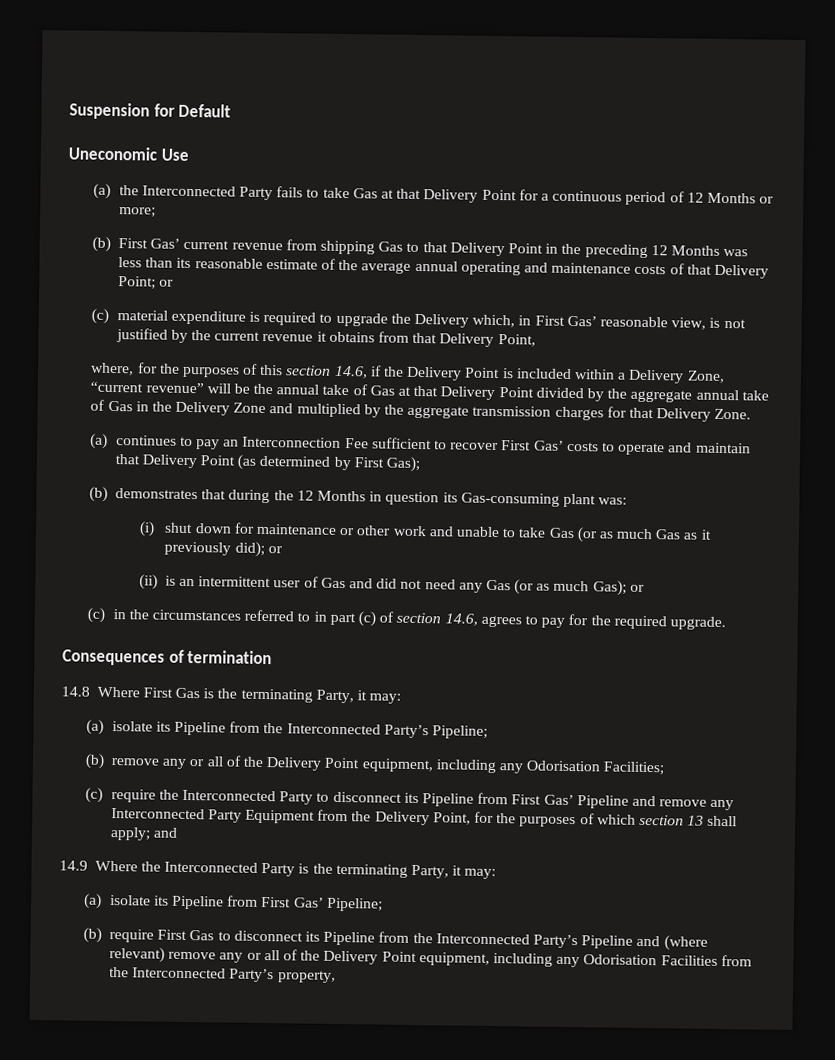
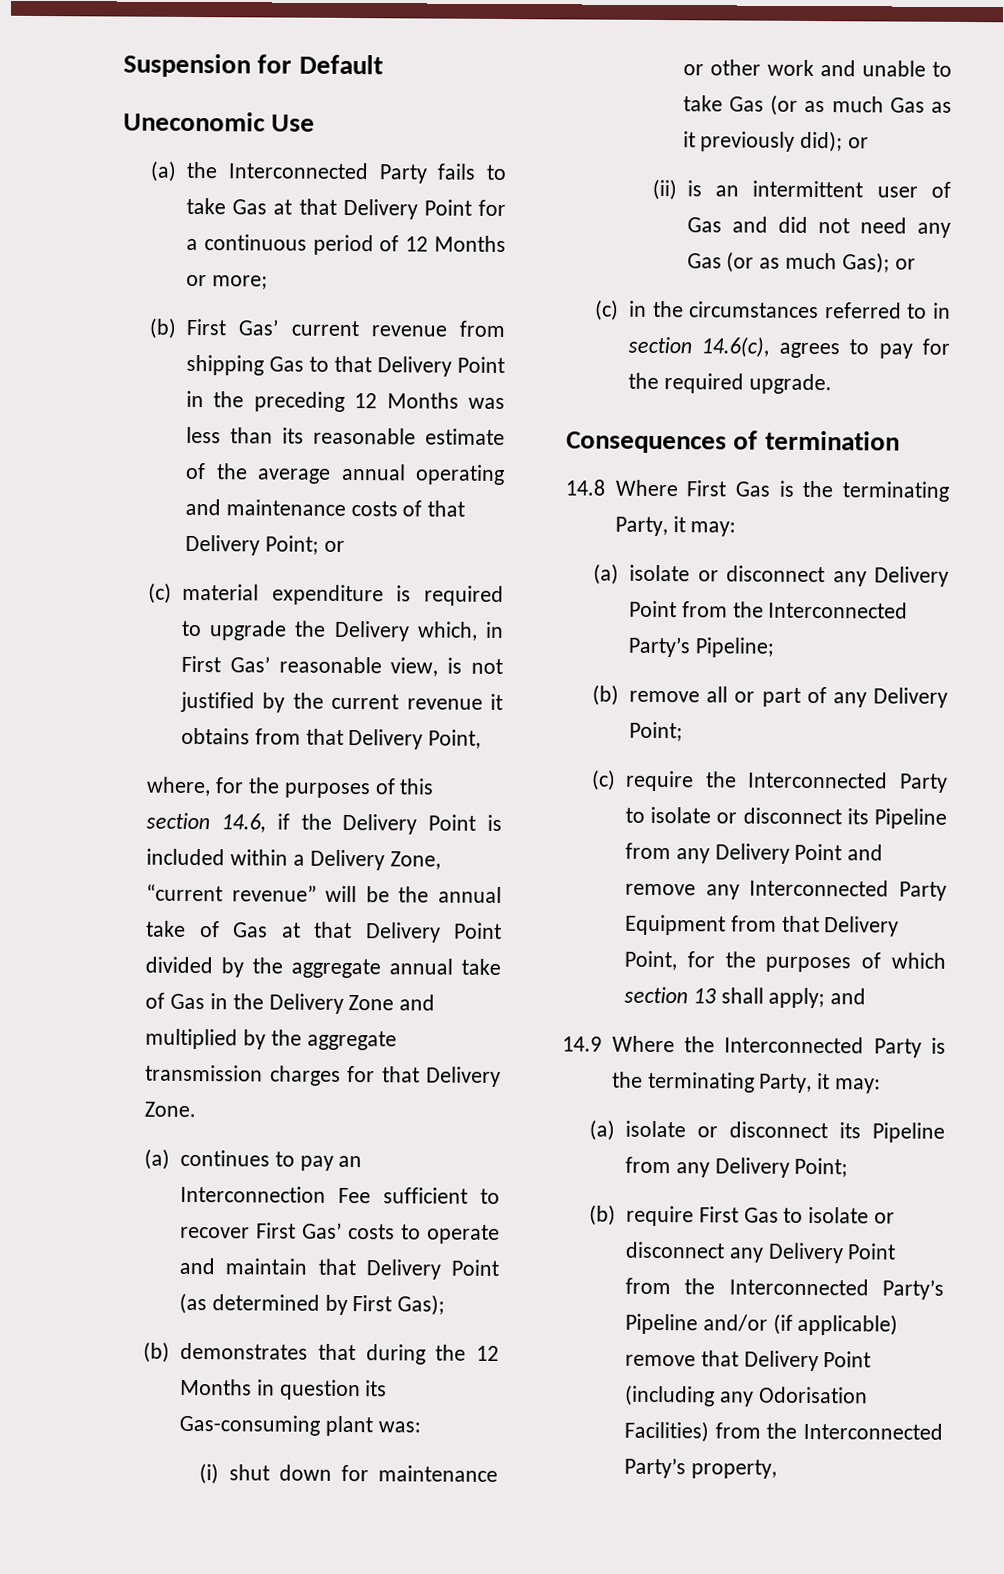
[329,611,478,627] part (c) of section 14.6, -> [628,336,770,358] section 14.6(c),
[155,721,227,736] its Pipeline -> [697,565,949,587] [629,600,678,618] or disconnect any Delivery Point
[162,755,665,776] any or all of the Delivery Point equipment, including any Odorisation Facilities; -> [706,686,948,708] [629,721,684,742] all or part of any Delivery Point;
[332,791,629,809] disconnect its Pipeline from First Gas’ Pipeline -> [650,806,947,829] [625,842,843,864] isolate or disconnect its Pipeline from any Delivery Point
[351,811,372,822] the -> [781,915,820,933] that
[153,895,383,912] its Pipeline from First Gas’ Pipeline; -> [697,1121,945,1143] [625,1156,849,1178] or disconnect its Pipeline from any Delivery Point;
[233,930,376,946] disconnect its Pipeline -> [808,1206,896,1224] [625,1241,897,1264] isolate or disconnect any Delivery Point
[636,935,708,951] [109,947,718,968] and (where relevant) remove any or all of the Delivery Point equipment, including any Odorisation Facilities -> [702,1313,899,1336] [625,1350,872,1372] [625,1384,868,1407] [624,1420,710,1443] and/or (if applicable) remove that Delivery Point (including any Odorisation Facilities)

